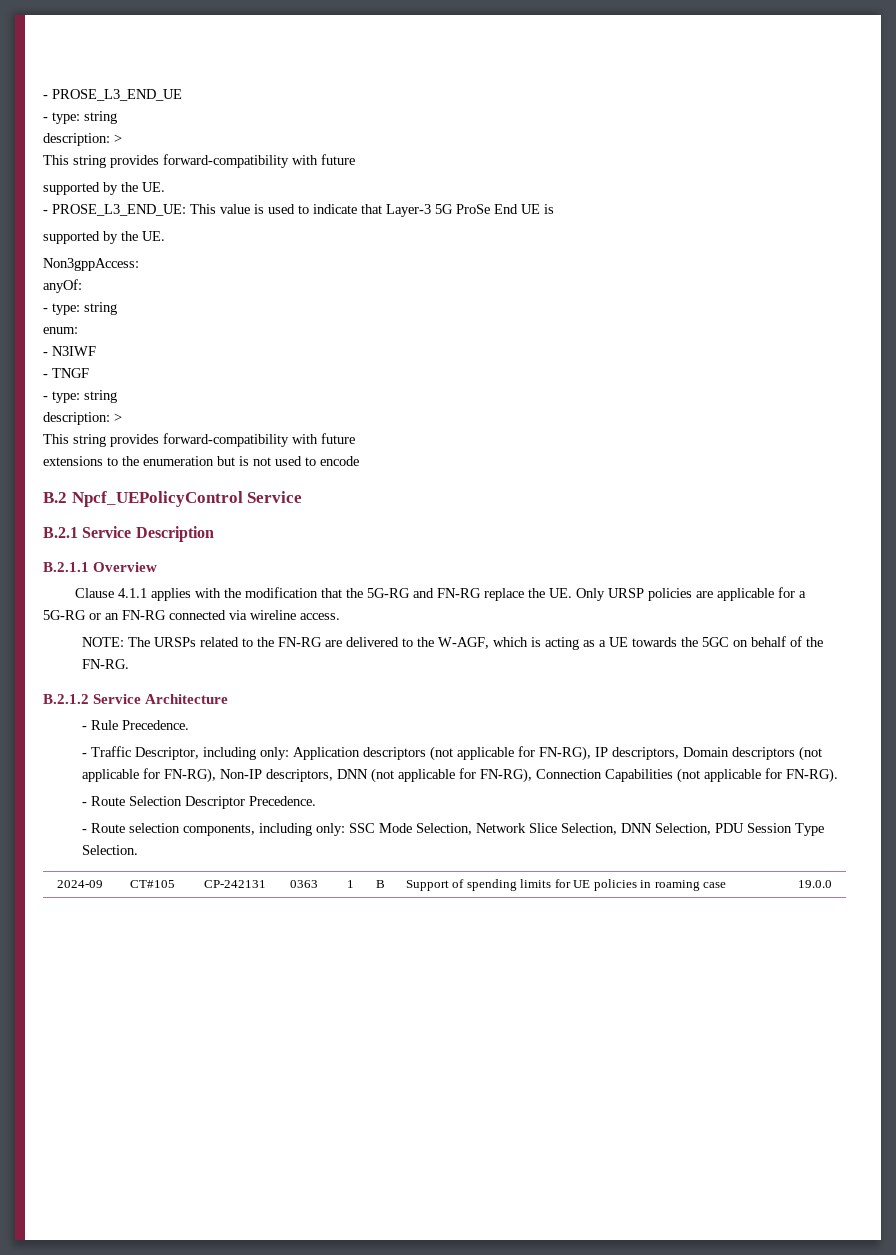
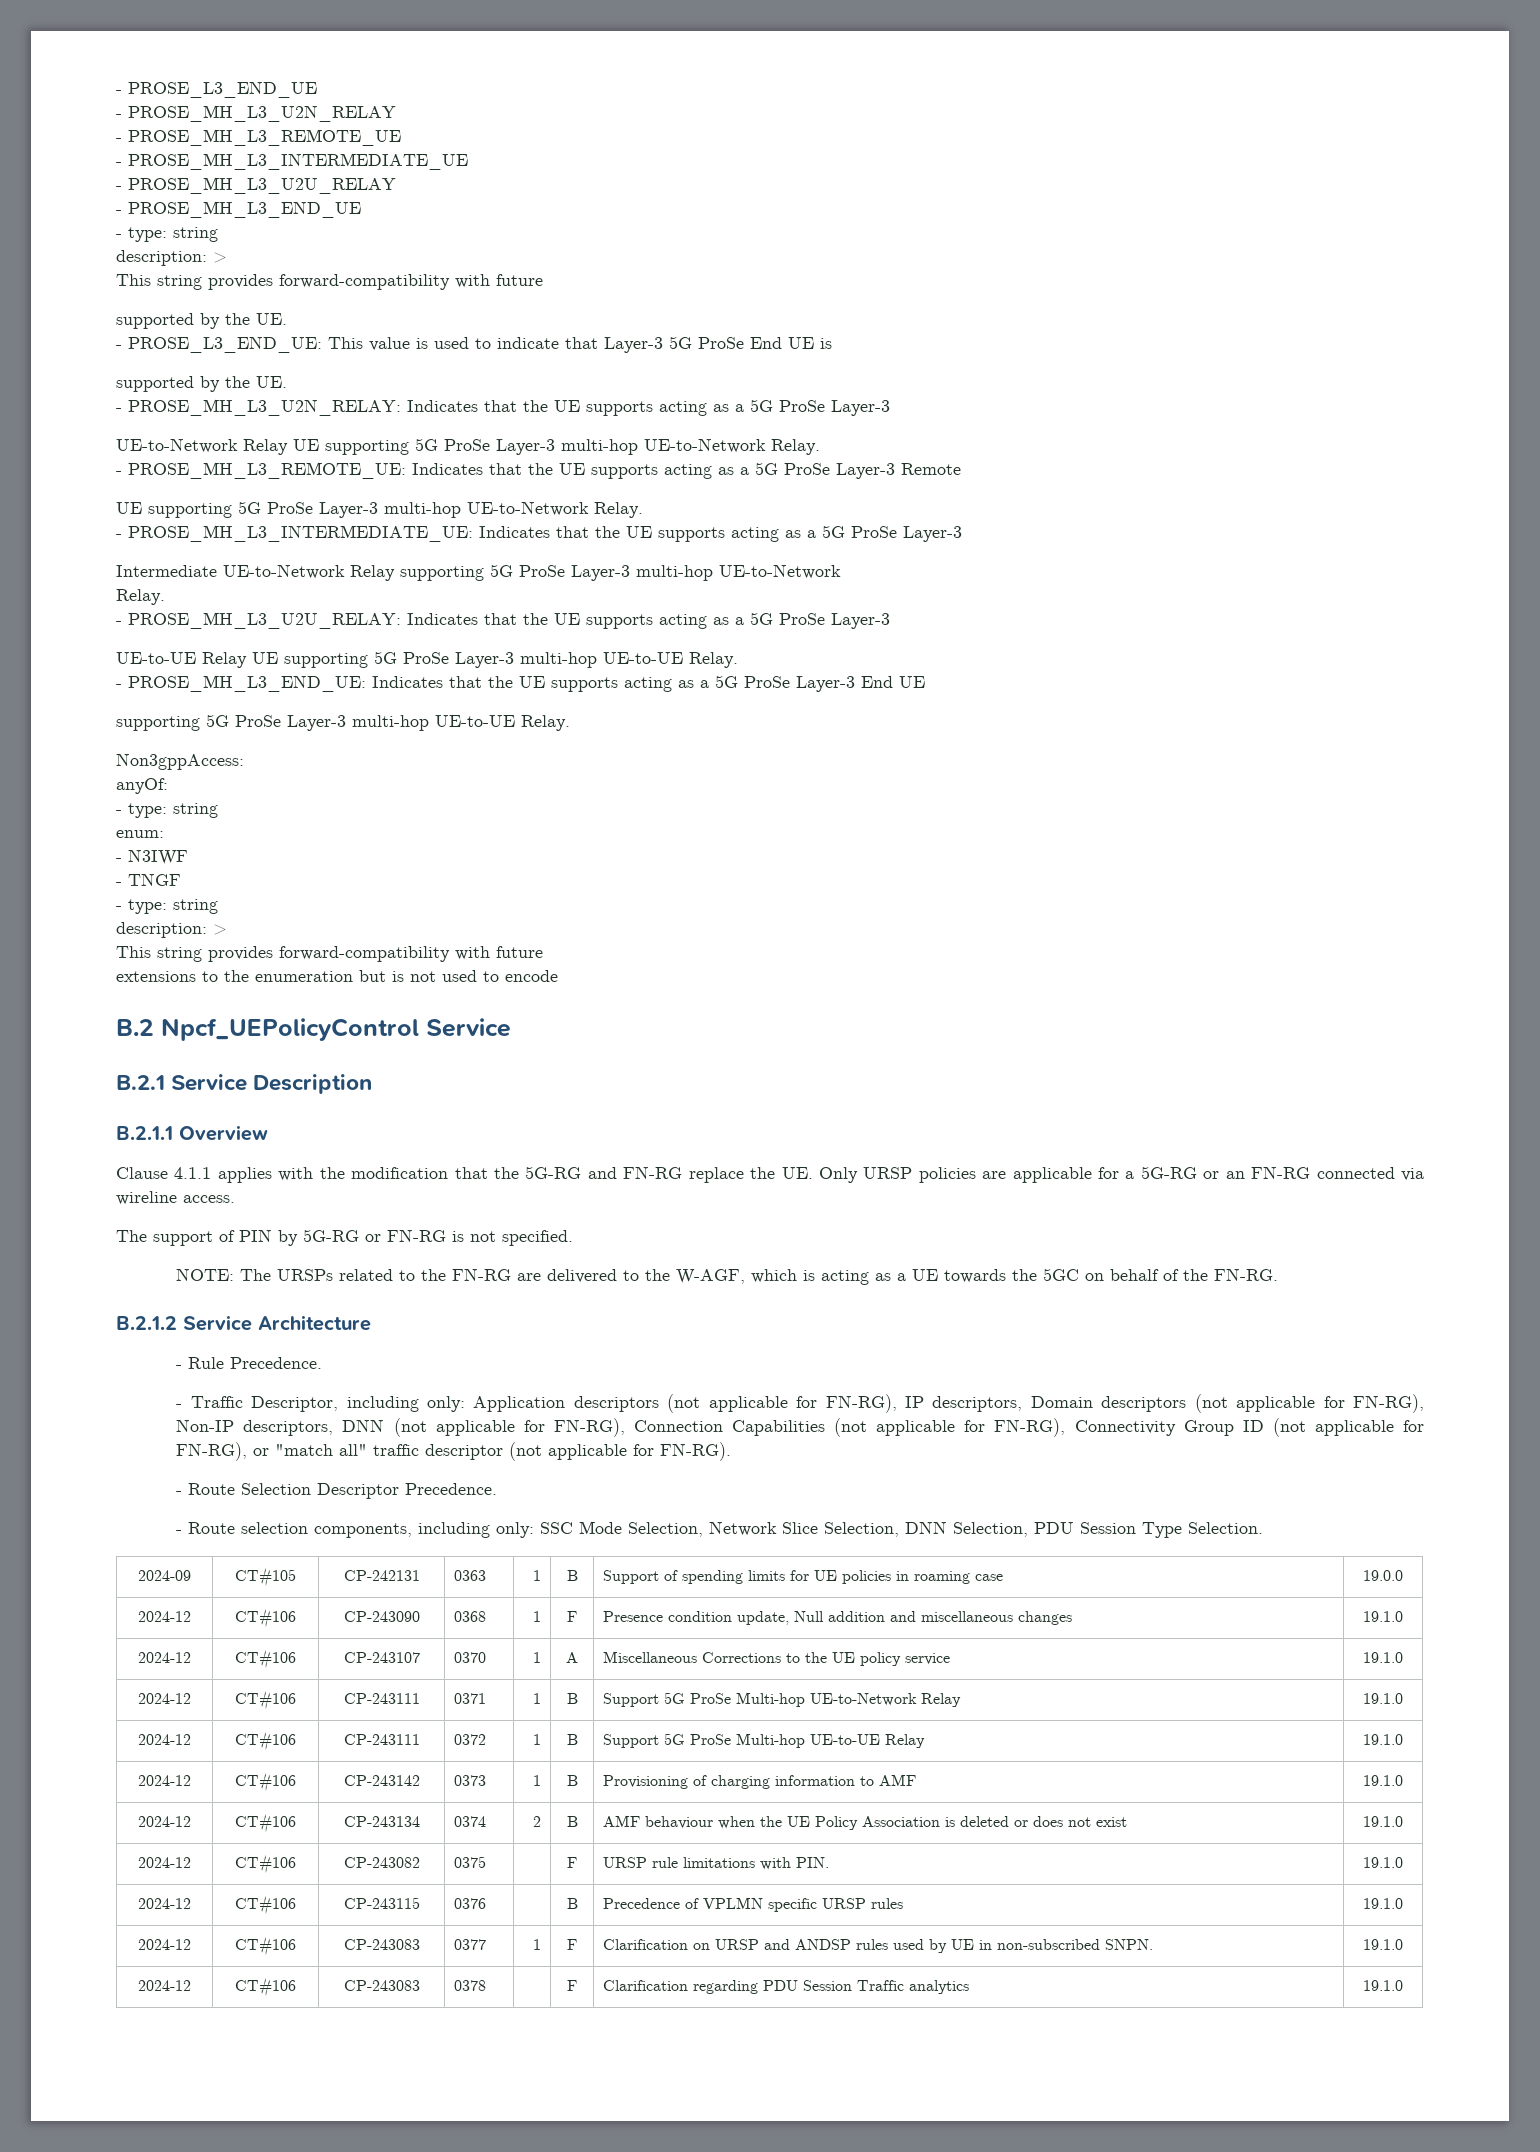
(182, 95) none -> [116,105,396,122] [116,129,401,146] [116,153,468,170] [116,177,396,194] [116,201,361,218] // - PROSE_MH_L3_U2N_RELAY // - PROSE_MH_L3_REMOTE_UE // - PROSE_MH_L3_INTERMEDIATE_UE // - PROSE_MH_L3_U2U_RELAY // - PROSE_MH_L3_END_UE
(165, 236) none -> [116,399,890,416] [116,438,820,455] [116,462,961,479] [116,501,643,518] [116,525,962,542] [116,564,841,581] [116,589,165,605] [116,612,890,629] [116,651,738,668] [116,675,925,692] [116,714,570,731] // - PROSE_MH_L3_U2N_RELAY: Indicates that the UE supports acting as a 5G ProSe Layer-3 // UE-to-Network Relay UE supporting 5G ProSe Layer-3 multi-hop UE-to-Network Relay. // - PROSE_MH_L3_REMOTE_UE: Indicates that the UE supports acting as a 5G ProSe Layer-3 Remote // UE supporting 5G ProSe Layer-3 multi-hop UE-to-Network Relay. // - PROSE_MH_L3_INTERMEDIATE_UE: Indicates that the UE supports acting as a 5G ProSe Layer-3 // Intermediate UE-to-Network Relay supporting 5G ProSe Layer-3 multi-hop UE-to-Network // Relay. // - PROSE_MH_L3_U2U_RELAY: Indicates that the UE supports acting as a 5G ProSe Layer-3 // UE-to-UE Relay UE supporting 5G ProSe Layer-3 multi-hop UE-to-UE Relay. // - PROSE_MH_L3_END_UE: Indicates that the UE supports acting as a 5G ProSe Layer-3 End UE // supporting 5G ProSe Layer-3 multi-hop UE-to-UE Relay.
(340, 616) none -> [116,1229,573,1246] // The support of PIN by 5G-RG or FN-RG is not specified.
(782, 773) none -> [994,1418,1424,1437] [176,1442,655,1461] FN-RG), Connectivity Group ID (not applicable for FN-RG), or "match all" traffic descriptor (not applicable for
(832, 884) none -> [138,1611,191,1622] [235,1608,296,1628] [343,1611,420,1622] [454,1611,487,1622] [532,1611,541,1622] [567,1611,577,1622] [603,1611,1073,1625] [1363,1611,1403,1622] [138,1652,191,1663] [235,1649,296,1669] [343,1652,420,1663] [454,1652,487,1663] [532,1652,541,1663] [566,1652,578,1663] [603,1651,951,1666] [1363,1652,1403,1663] [138,1693,191,1704] [235,1690,296,1710] [343,1693,420,1704] [454,1693,487,1704] [532,1693,541,1704] [566,1693,578,1704] [603,1692,962,1707] [1363,1693,1403,1704] [138,1734,191,1745] [235,1731,296,1751] [343,1734,420,1745] [454,1734,487,1745] [532,1734,541,1745] [566,1734,578,1745] [603,1733,926,1748] [1363,1734,1403,1745] [138,1775,191,1786] [235,1772,296,1792] [343,1775,420,1786] [454,1775,487,1786] [532,1775,541,1786] [566,1775,578,1786] [603,1774,917,1789] [1363,1775,1403,1786] [138,1816,191,1827] [235,1813,296,1833] [343,1816,420,1827] [454,1816,487,1827] [532,1816,541,1827] [566,1816,578,1827] [603,1815,1128,1830] [1363,1816,1403,1827] [138,1857,191,1868] [235,1854,296,1874] [343,1857,420,1868] [454,1856,487,1868] [567,1857,577,1868] [603,1857,830,1870] [1363,1857,1403,1868] [138,1898,191,1909] [235,1895,296,1915] [343,1897,420,1909] [454,1898,487,1909] [566,1898,578,1909] [603,1897,904,1912] [1363,1898,1403,1909] [138,1939,191,1950] [235,1936,296,1956] [343,1939,420,1950] [454,1939,487,1950] [532,1939,541,1950] [567,1939,577,1950] [603,1939,1154,1953] [1363,1939,1403,1950] [138,1980,191,1991] [235,1977,296,1997] [343,1980,420,1991] [454,1980,487,1991] [567,1980,577,1991] [603,1980,970,1994] [1363,1980,1403,1991] // 2024-12 | CT#106 | CP-243090 | 0368 | 1 | F | Presence condition update, Null addition and miscellaneous changes | 19.1.0 // 2024-12 | CT#106 | CP-243107 | 0370 | 1 | A | Miscellaneous Corrections to the UE policy service | 19.1.0 // 2024-12 | CT#106 | CP-243111 | 0371 | 1 | B | Support 5G ProSe Multi-hop UE-to-Network Relay | 19.1.0 // 2024-12 | CT#106 | CP-243111 | 0372 | 1 | B | Support 5G ProSe Multi-hop UE-to-UE Relay | 19.1.0 // 2024-12 | CT#106 | CP-243142 | 0373 | 1 | B | Provisioning of charging information to AMF | 19.1.0 // 2024-12 | CT#106 | CP-243134 | 0374 | 2 | B | AMF behaviour when the UE Policy Association is deleted or does not exist | 19.1.0 // 2024-12 | CT#106 | CP-243082 | 0375 | | F | URSP rule limitations with PIN. | 19.1.0 // 2024-12 | CT#106 | CP-243115 | 0376 | | B | Precedence of VPLMN specific URSP rules | 19.1.0 // 2024-12 | CT#106 | CP-243083 | 0377 | 1 | F | Clarification on URSP and ANDSP rules used by UE in non-subscribed SNPN. | 19.1.0 // 2024-12 | CT#106 | CP-243083 | 0378 | | F | Clarification regarding PDU Session Traffic analytics | 19.1.0

